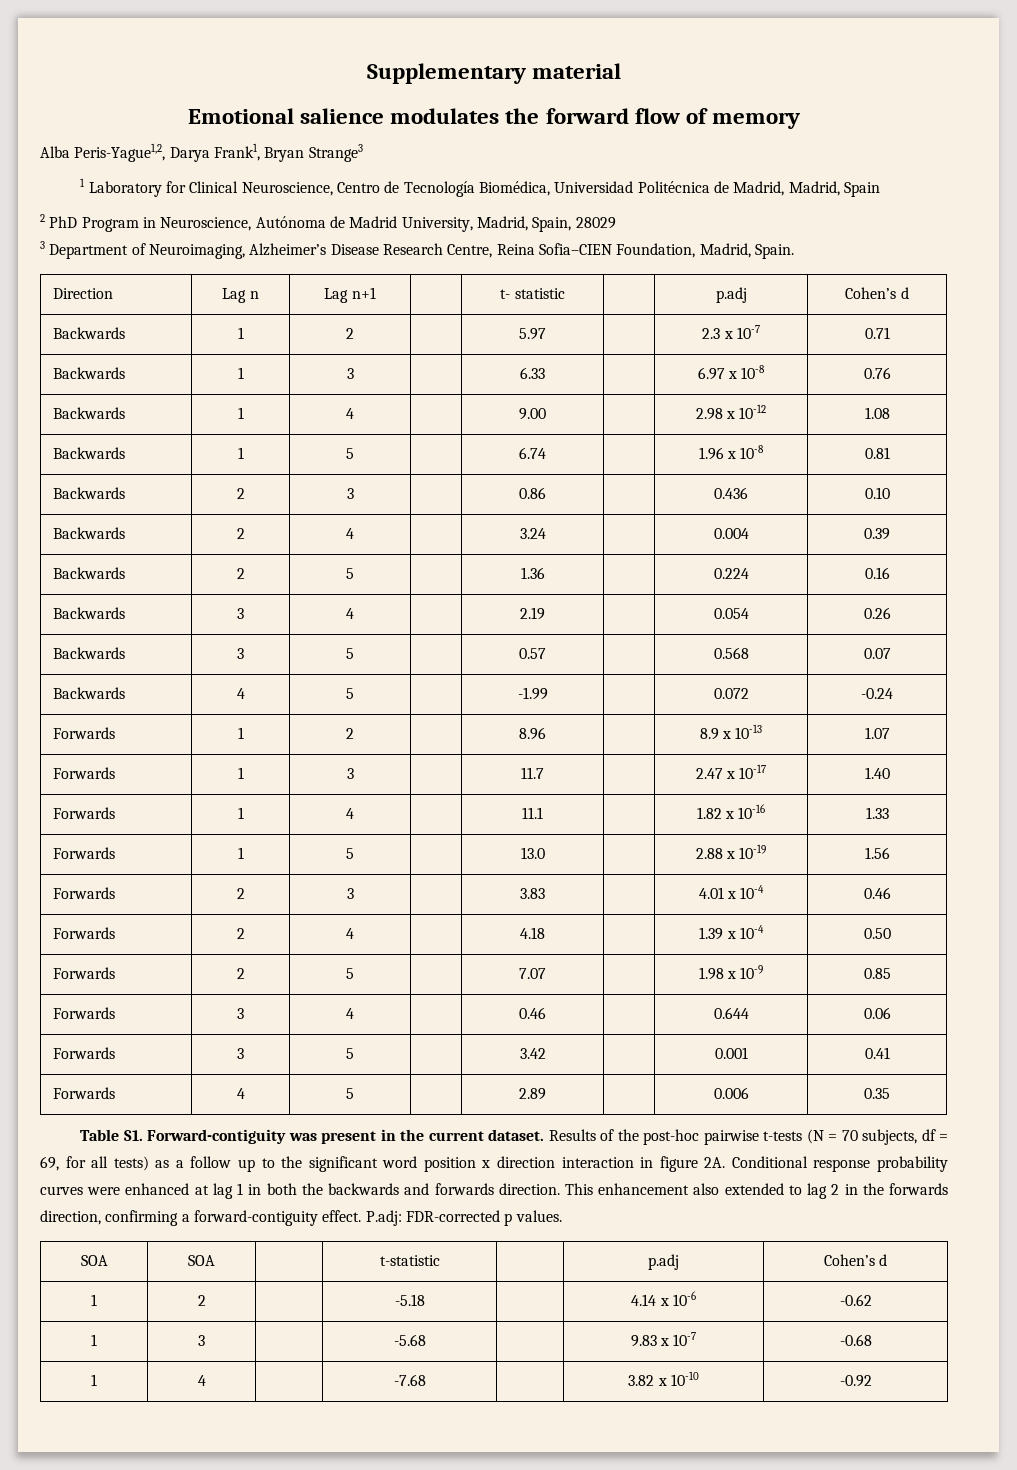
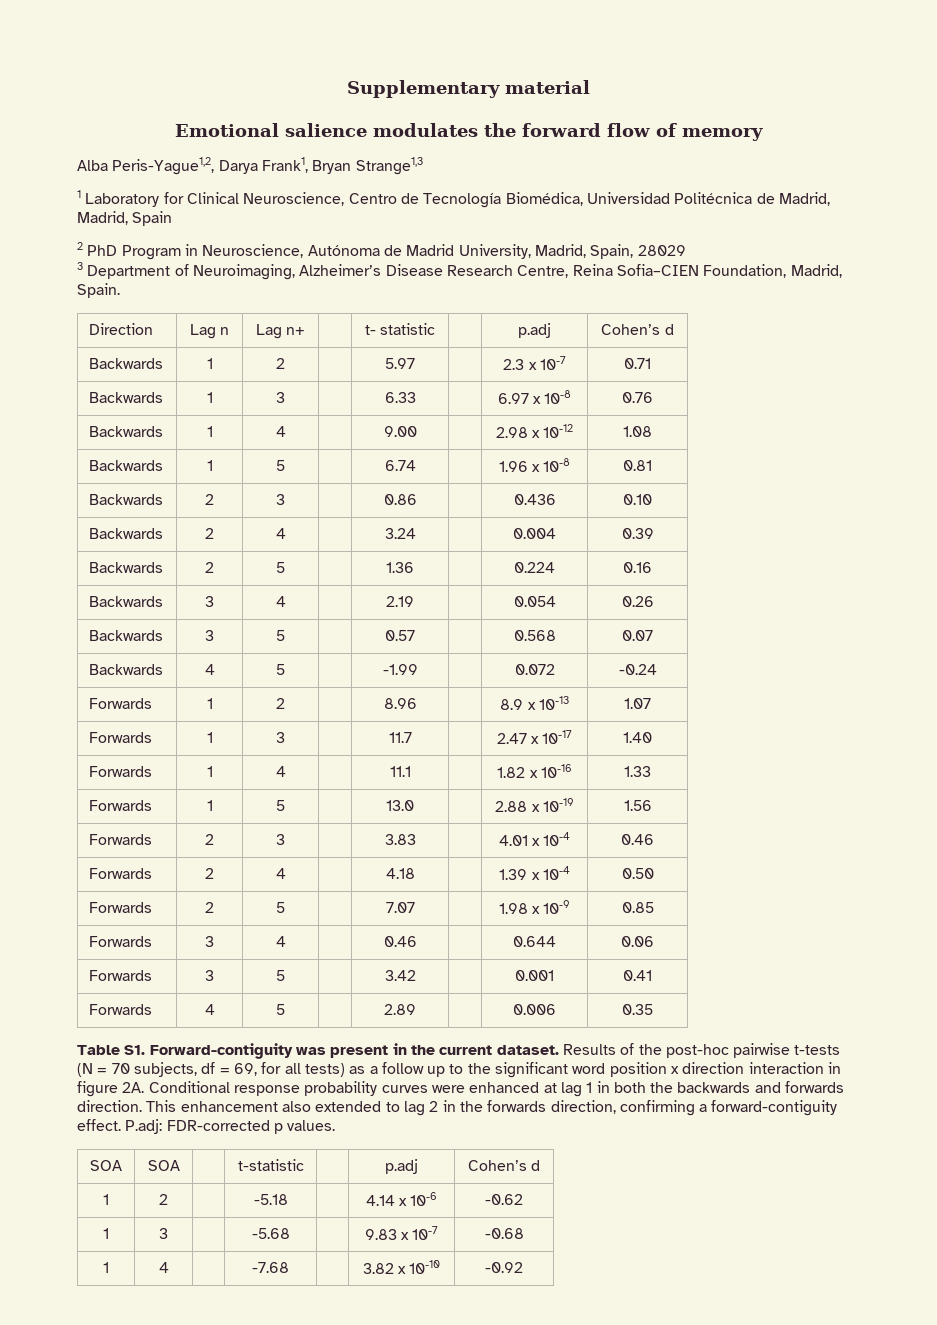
[308,144,363,162] Strange3 -> [355,157,423,175] Strange1,3
[351,287,376,299] n+1 -> [286,327,306,335] n+

